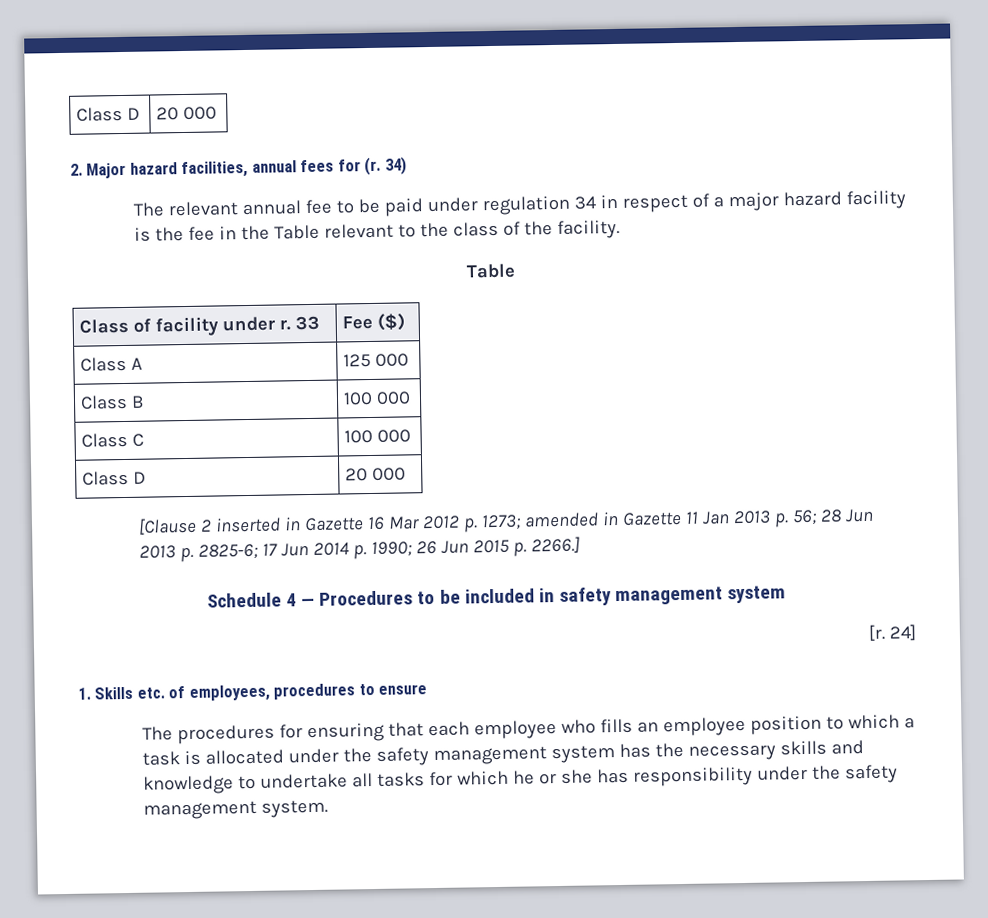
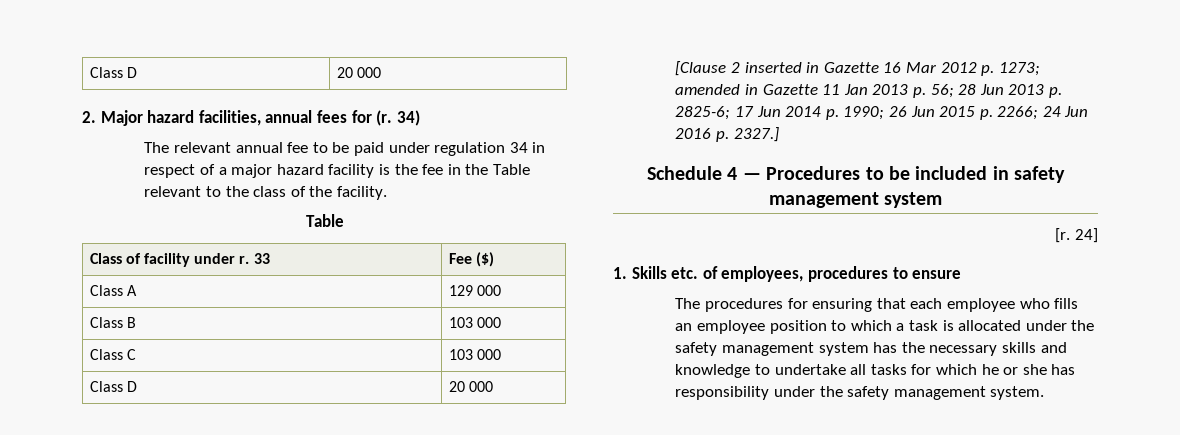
[343,353,372,368] 125 -> [448,285,473,296] 129
[343,391,374,406] 100 -> [448,317,473,328] 103
[344,429,374,444] 100 -> [448,349,473,360] 103
[531,536,581,554] 2266.] -> [997,106,1089,120] [675,127,779,142] 2266; 24 Jun 2016 p. 2327.]

